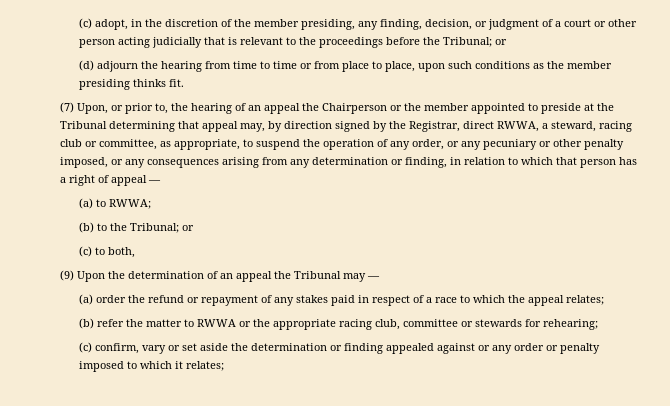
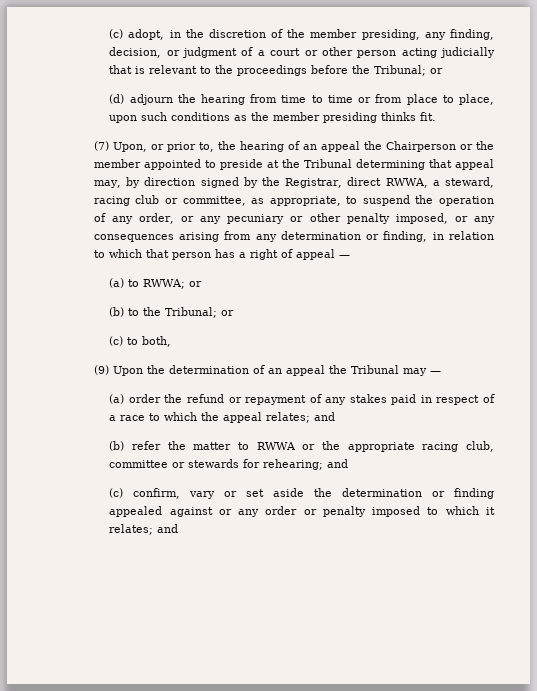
(152, 204) none -> [189,281,203,287] or
(605, 300) none -> [314,412,336,421] and
(599, 324) none -> [327,459,349,468] and
(225, 366) none -> [157,524,179,533] and

